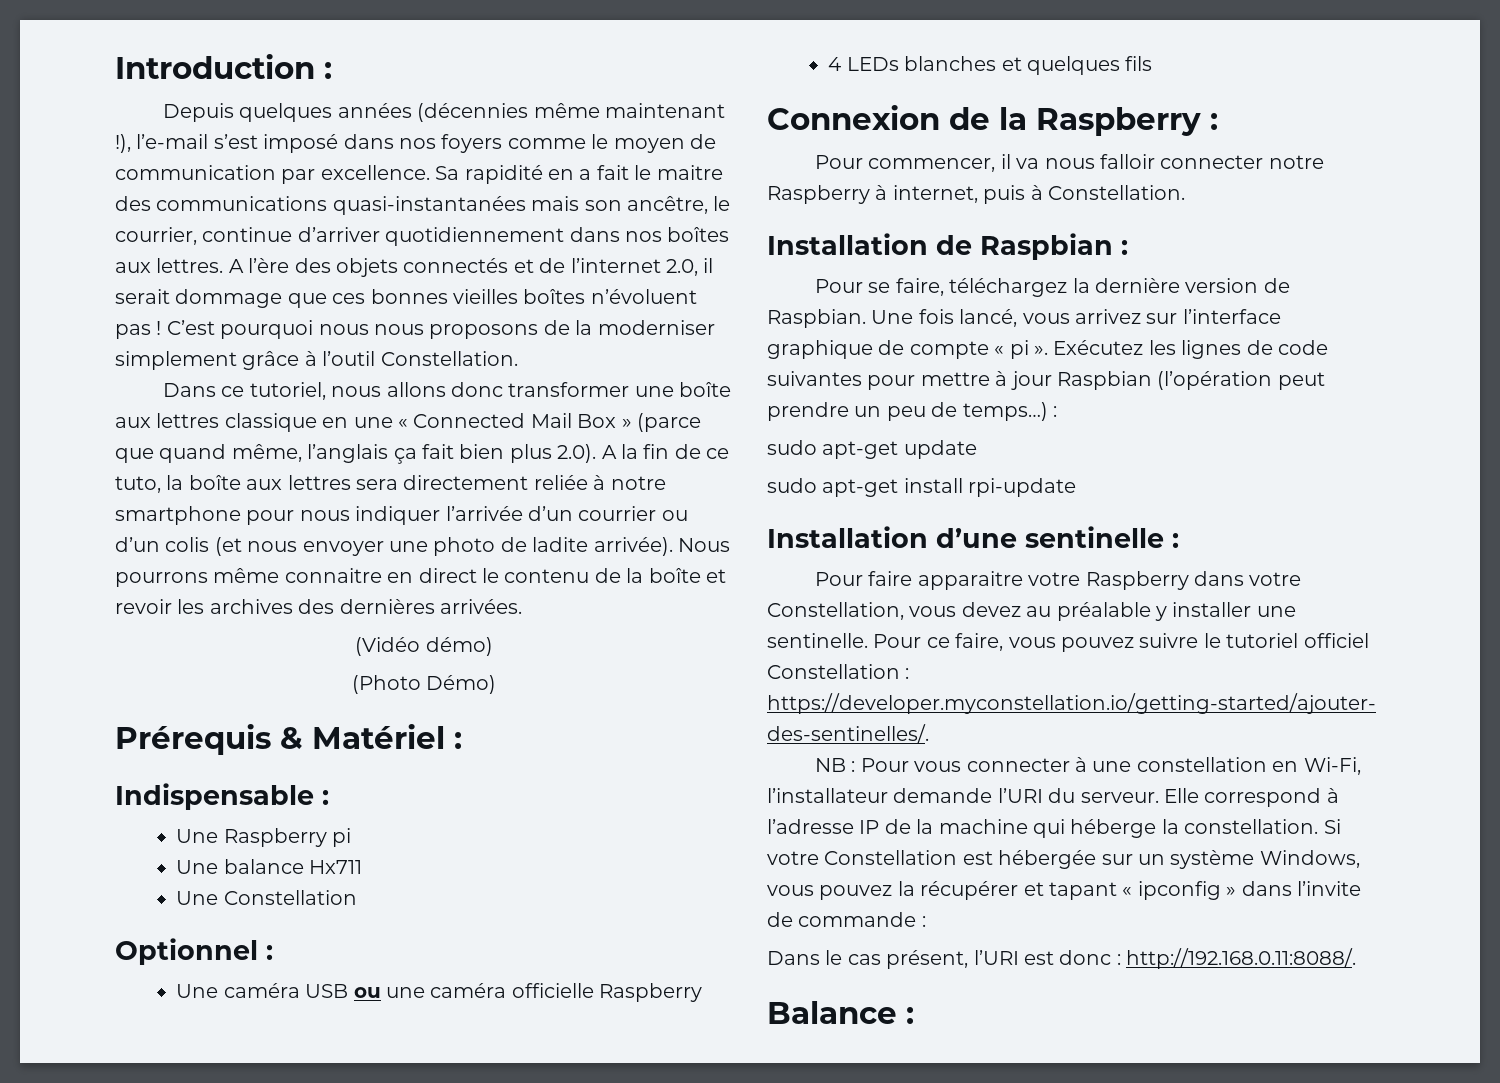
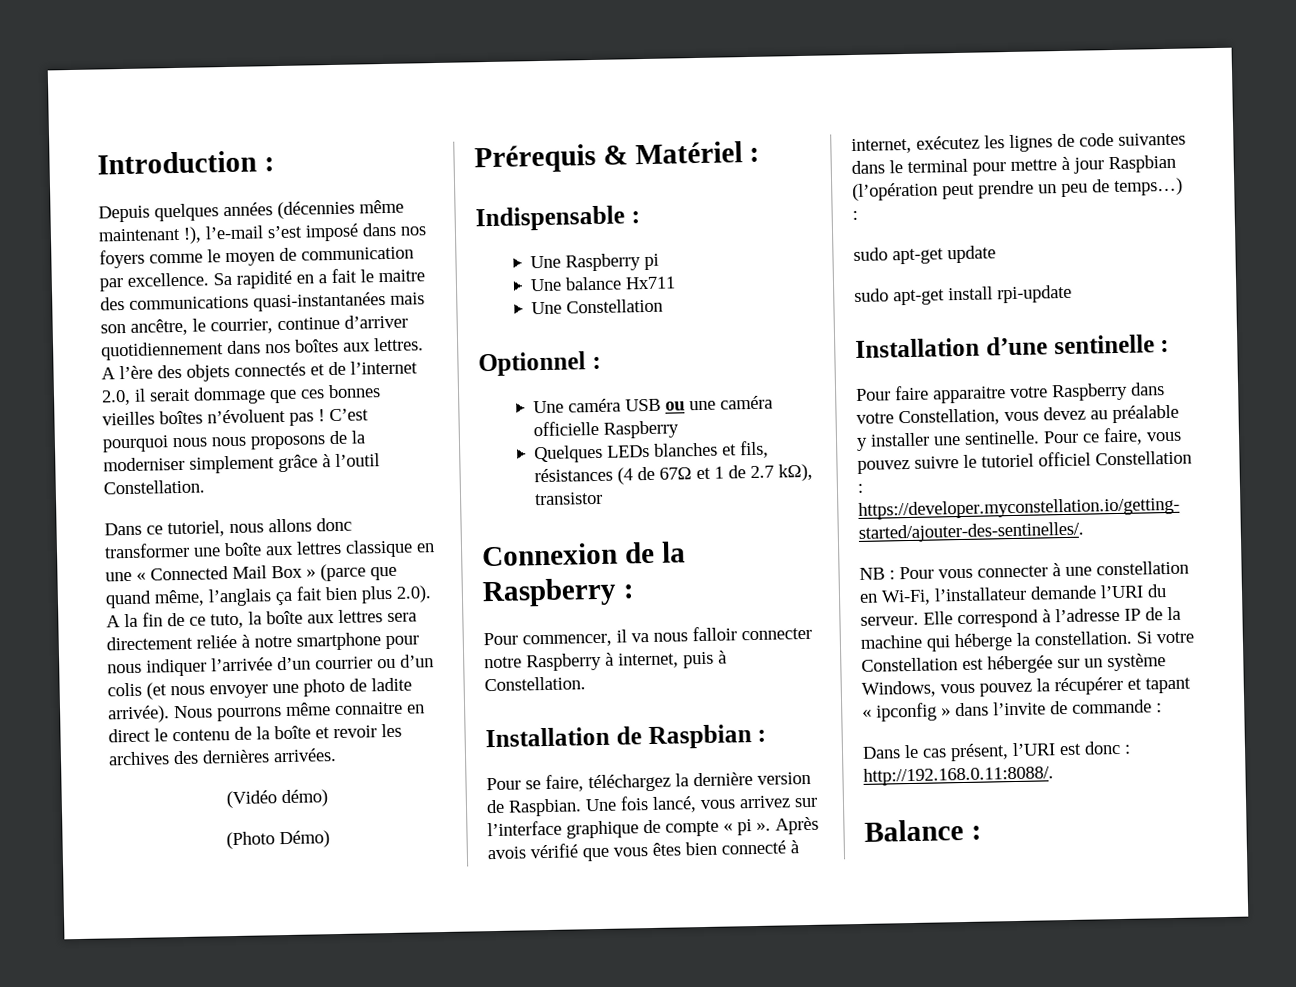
[828,57,842,71] 4 -> [533,444,603,464] Quelques
[1027,56,1153,75] quelques fils -> [739,440,769,459] [533,463,813,485] [533,491,603,506] fils, résistances (4 de 67Ω et 1 de 2.7 kΩ), transistor
[1053,340,1144,355] Exécutez -> [775,816,819,835] [487,840,799,862] [851,135,980,155] Après avois vérifié que vous êtes bien connecté à internet, exécutez
(862, 378) none -> [851,158,968,175] dans le terminal

